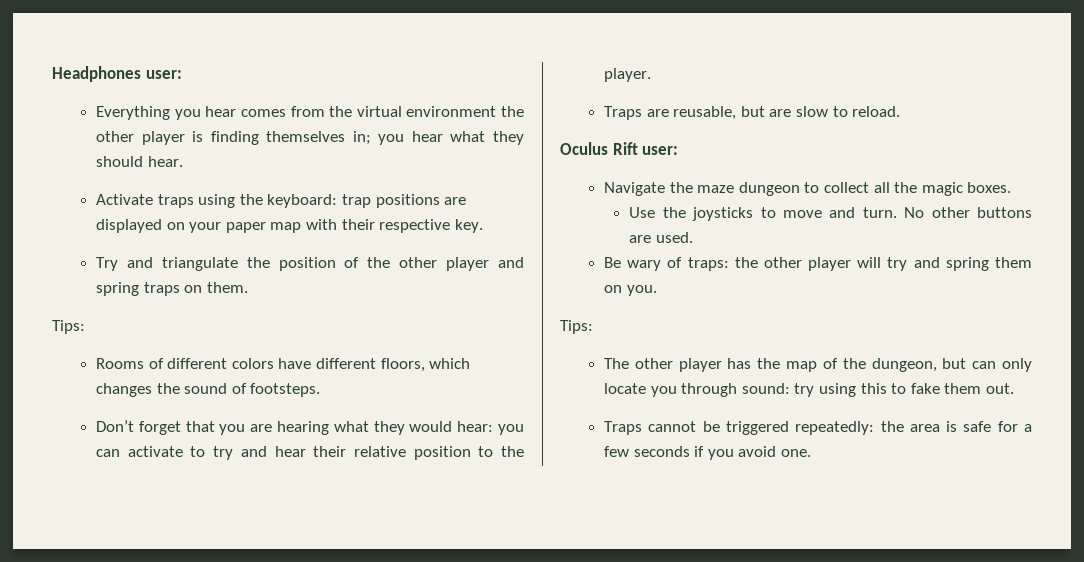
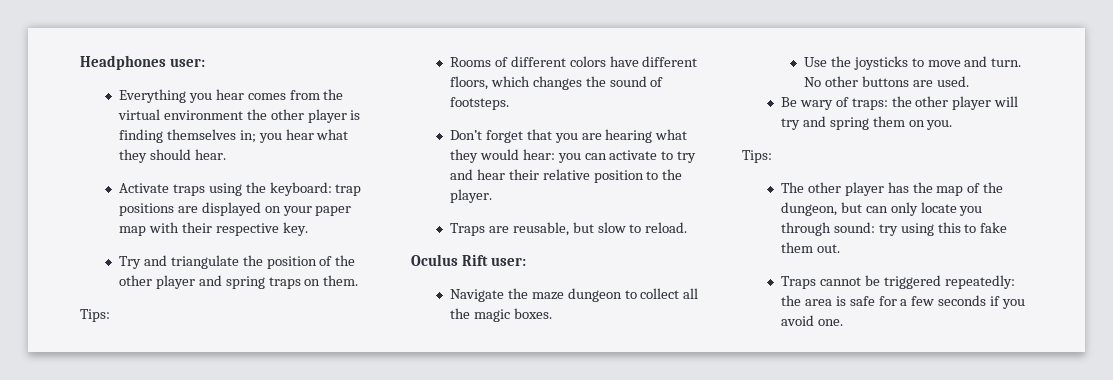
[769,109,792,117] are -> (594, 227) none

